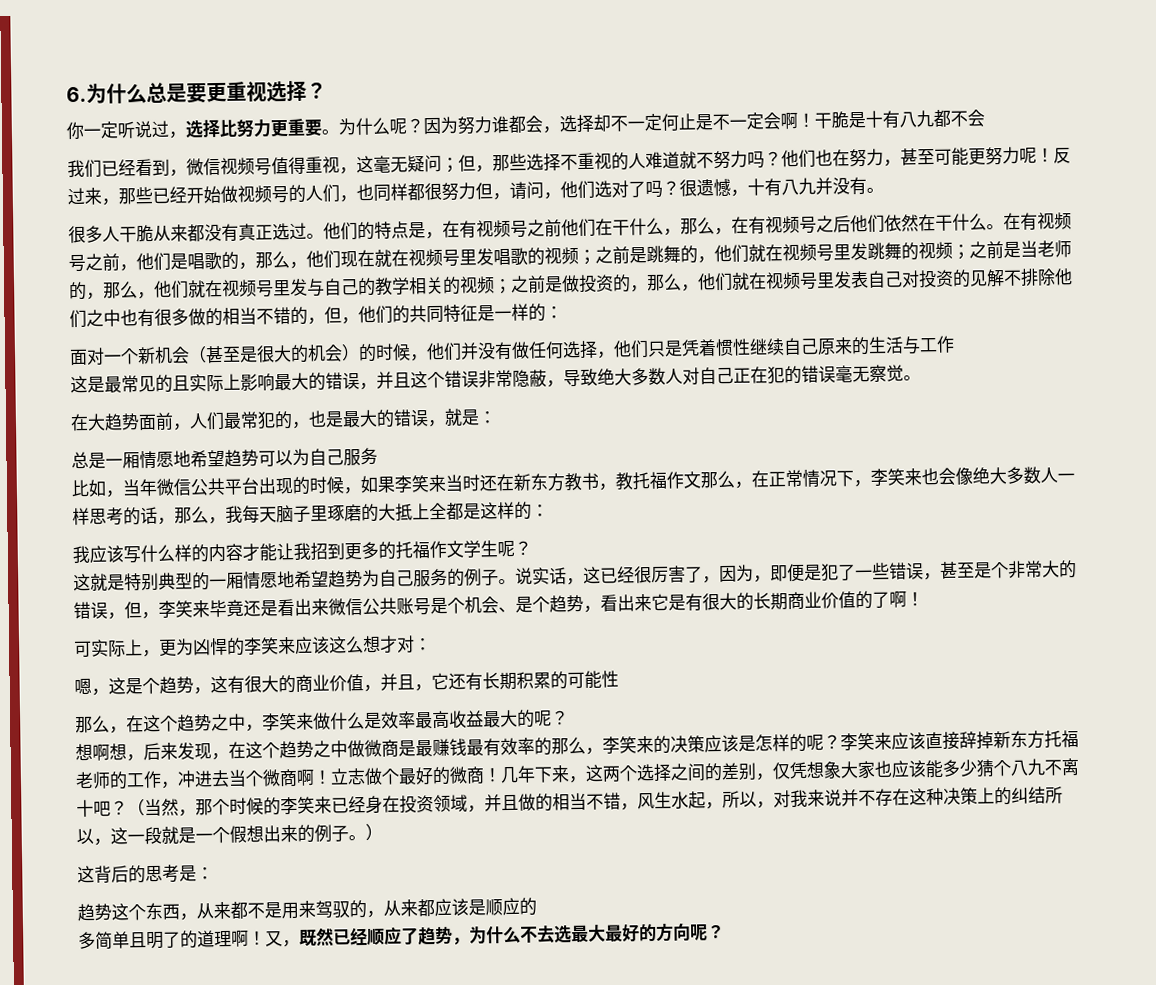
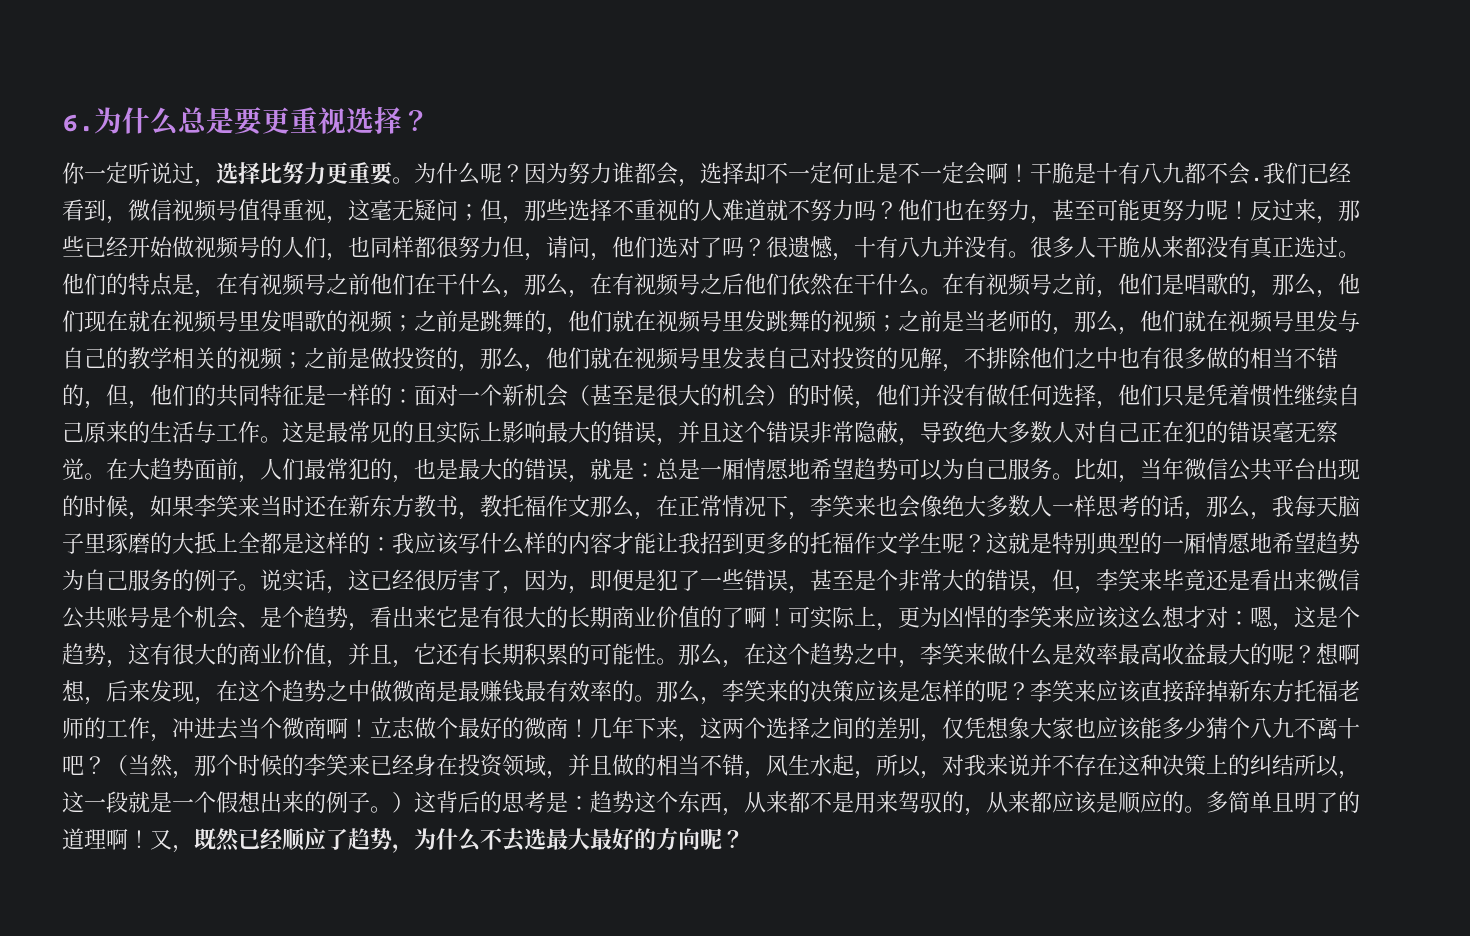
(985, 118) // -> [1250,177,1263,182] .
(884, 190) // -> (1030, 254) none
(1005, 278) none -> [942,364,964,372] ，
(563, 312) // -> (414, 396) none
(955, 344) // -> [260,436,282,443] 。
(921, 378) // -> (106, 476) none
(497, 417) // -> (656, 470) none
(378, 456) // -> [1052,473,1074,480] 。
(549, 510) // -> (392, 544) none
(532, 548) // -> (986, 543) none
(924, 599) // -> (788, 617) none
(432, 644) // -> (1250, 618) none
(619, 679) // -> [656,658,678,665] 。
(569, 718) // -> (1316, 654) none
(552, 746) none -> [634,695,656,702] 。
(383, 832) // -> (414, 802) none
(214, 873) // -> (590, 803) none
(537, 906) // -> [1184,806,1206,813] 。

